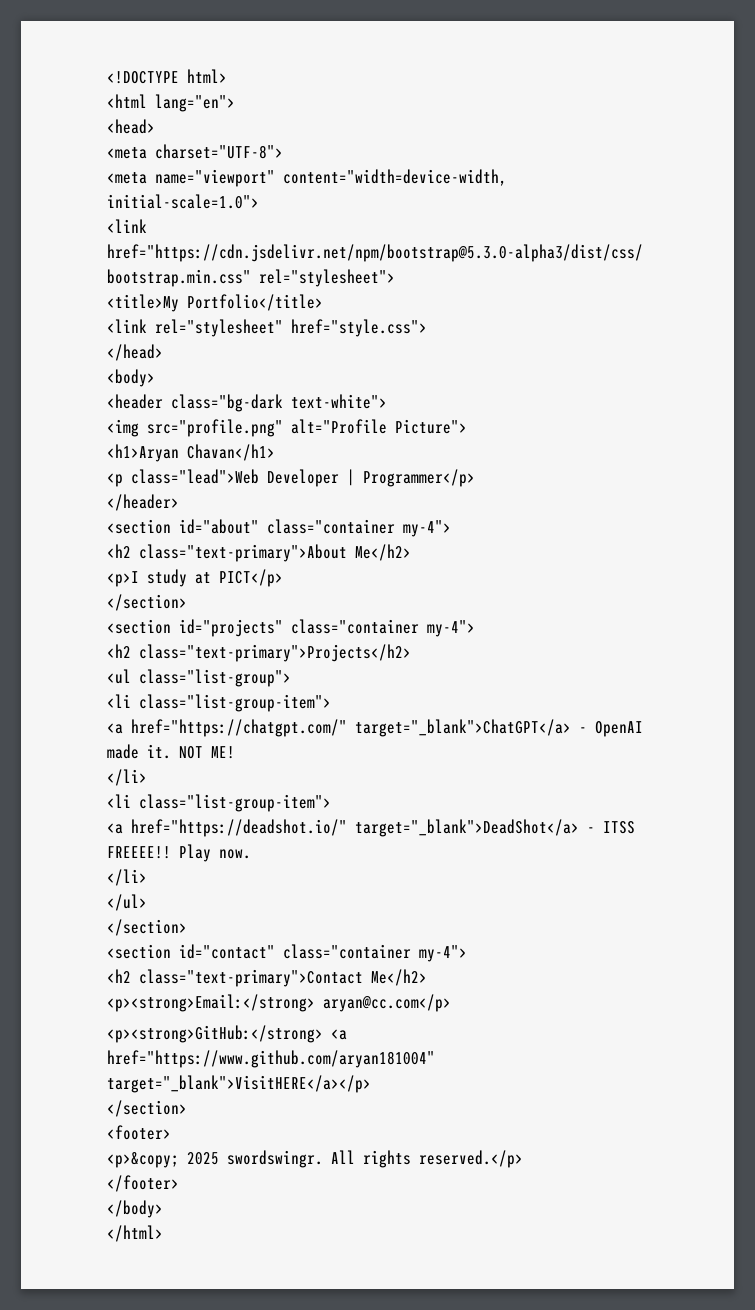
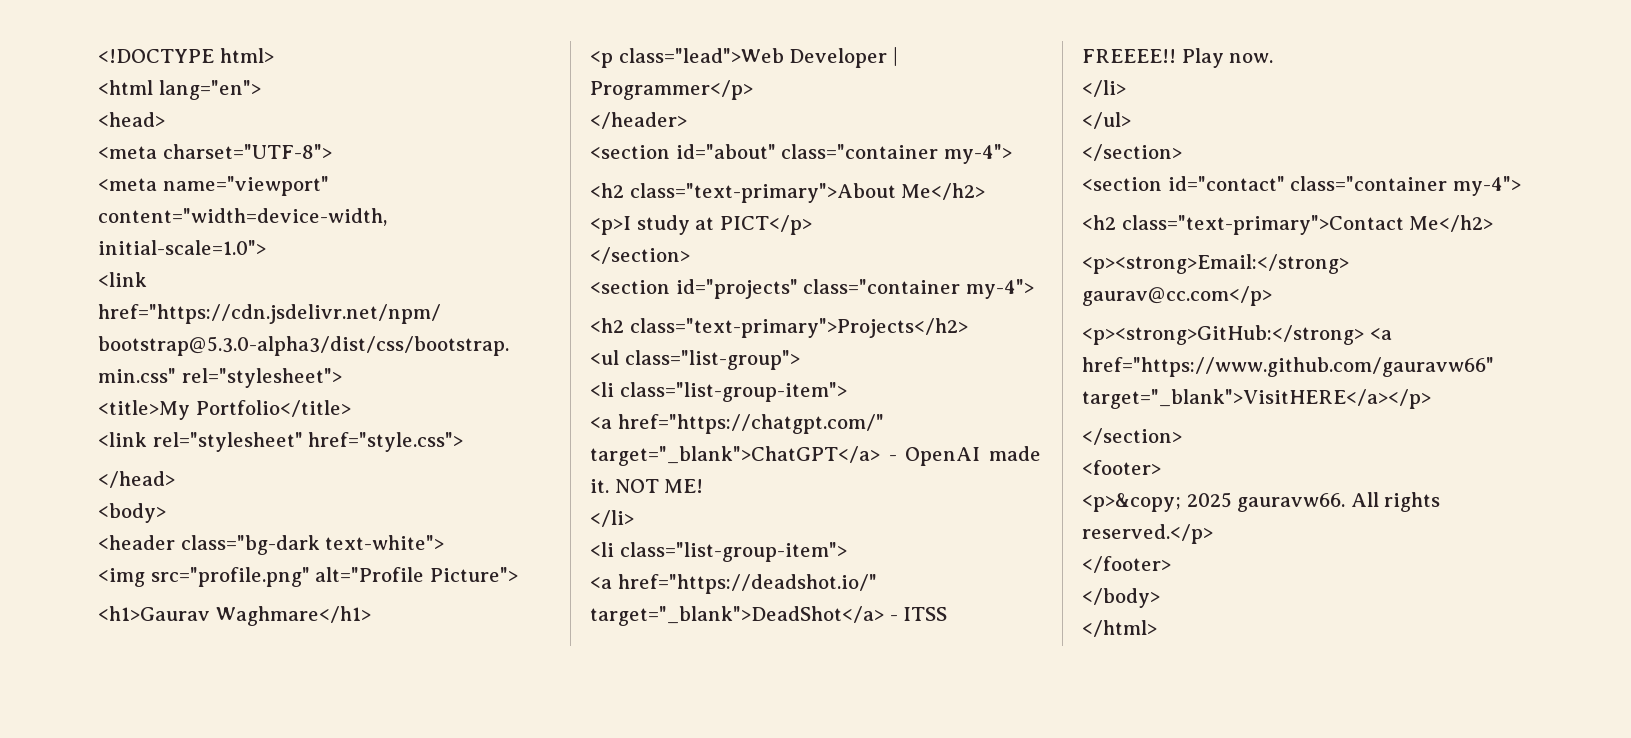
[107,444,275,462] <h1>Aryan Chavan</h1> -> [98,606,371,626] <h1>Gaurav Waghmare</h1>
[323,994,451,1012] aryan@cc.com</p> -> [1082,286,1272,306] gaurav@cc.com</p>
[107,1050,435,1068] href="https://www.github.com/aryan181004" -> [1082,357,1494,377] href="https://www.github.com/gauravw66"
[227,1150,323,1168] swordswingr. -> [1237,493,1346,512] gauravw66.

